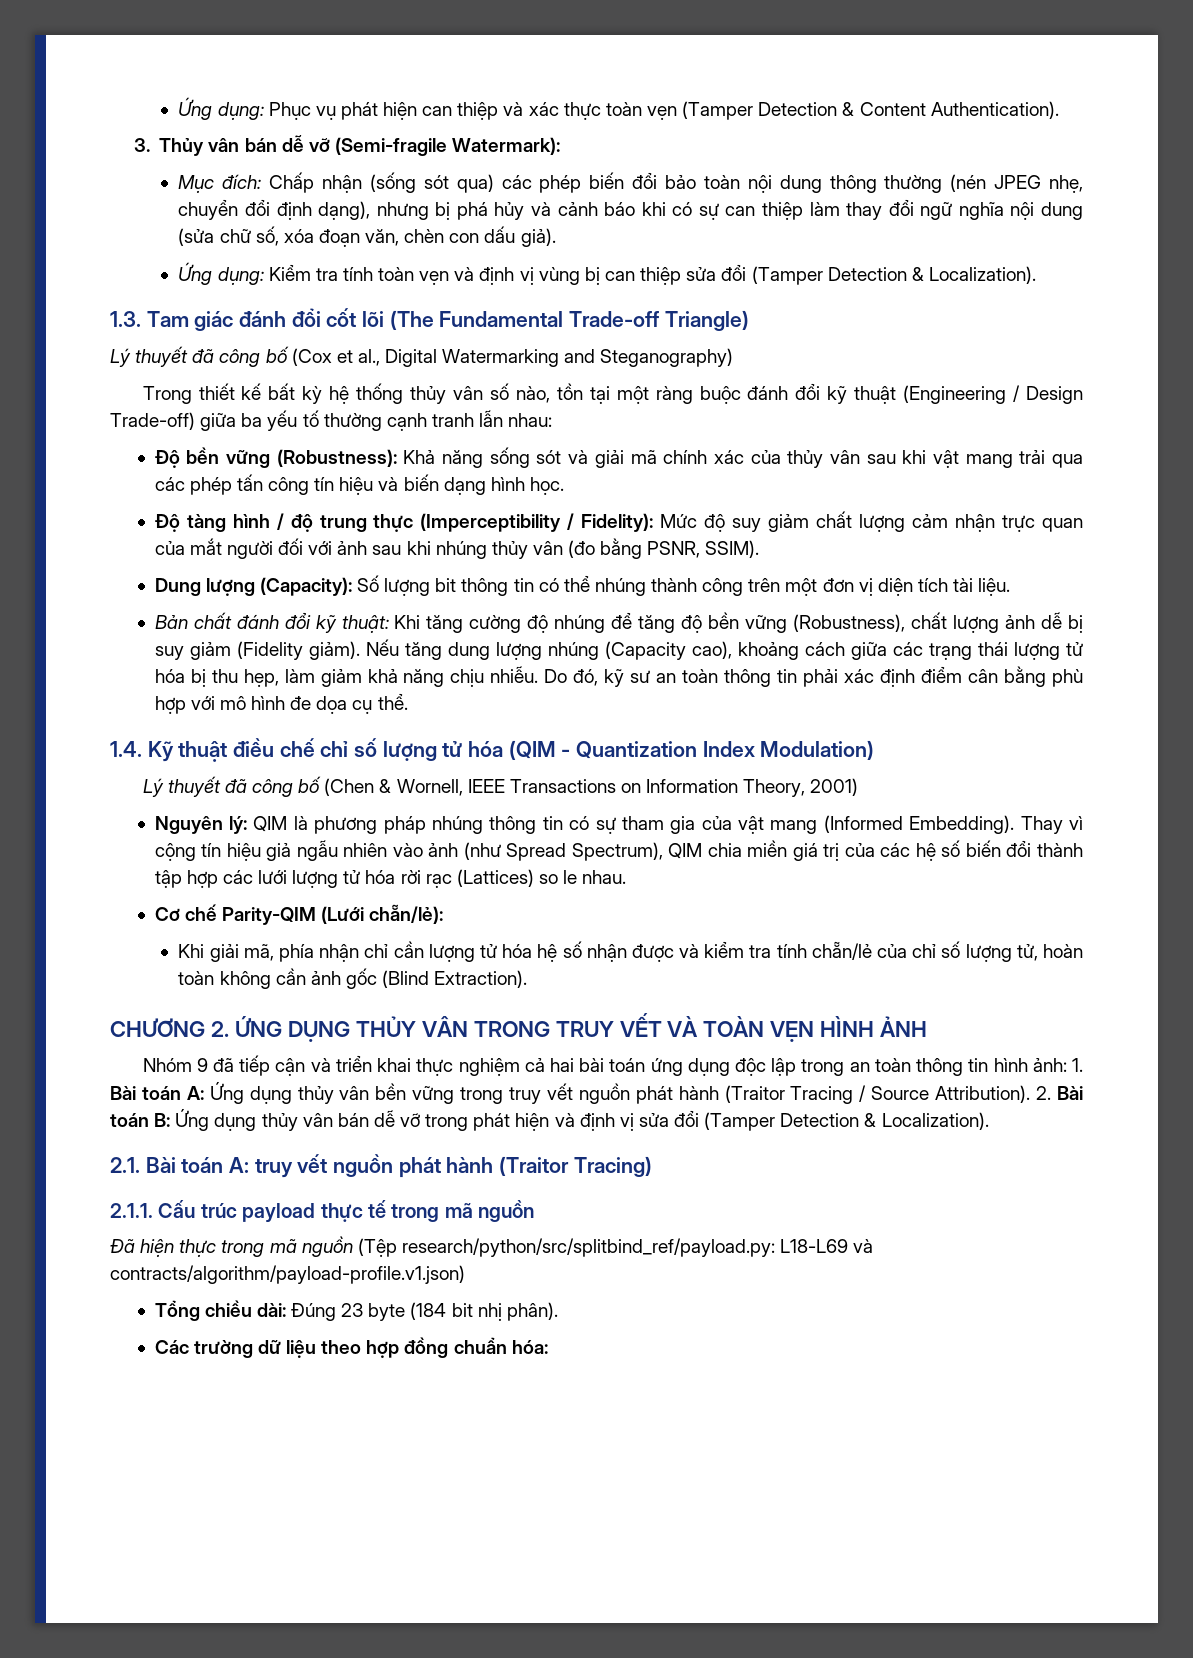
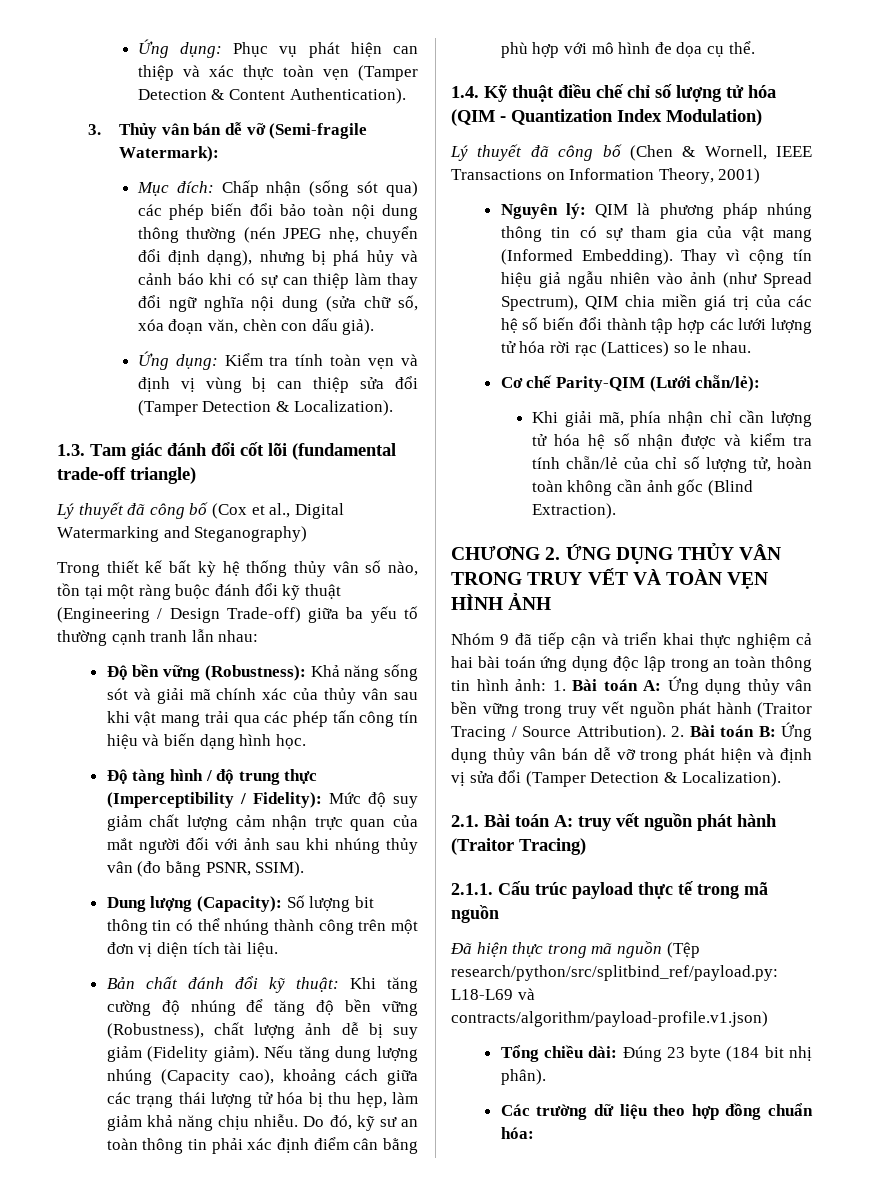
[389,310,749,331] (The Fundamental Trade-off Triangle) -> [292,443,396,460] [57,467,196,484] (fundamental trade-off triangle)

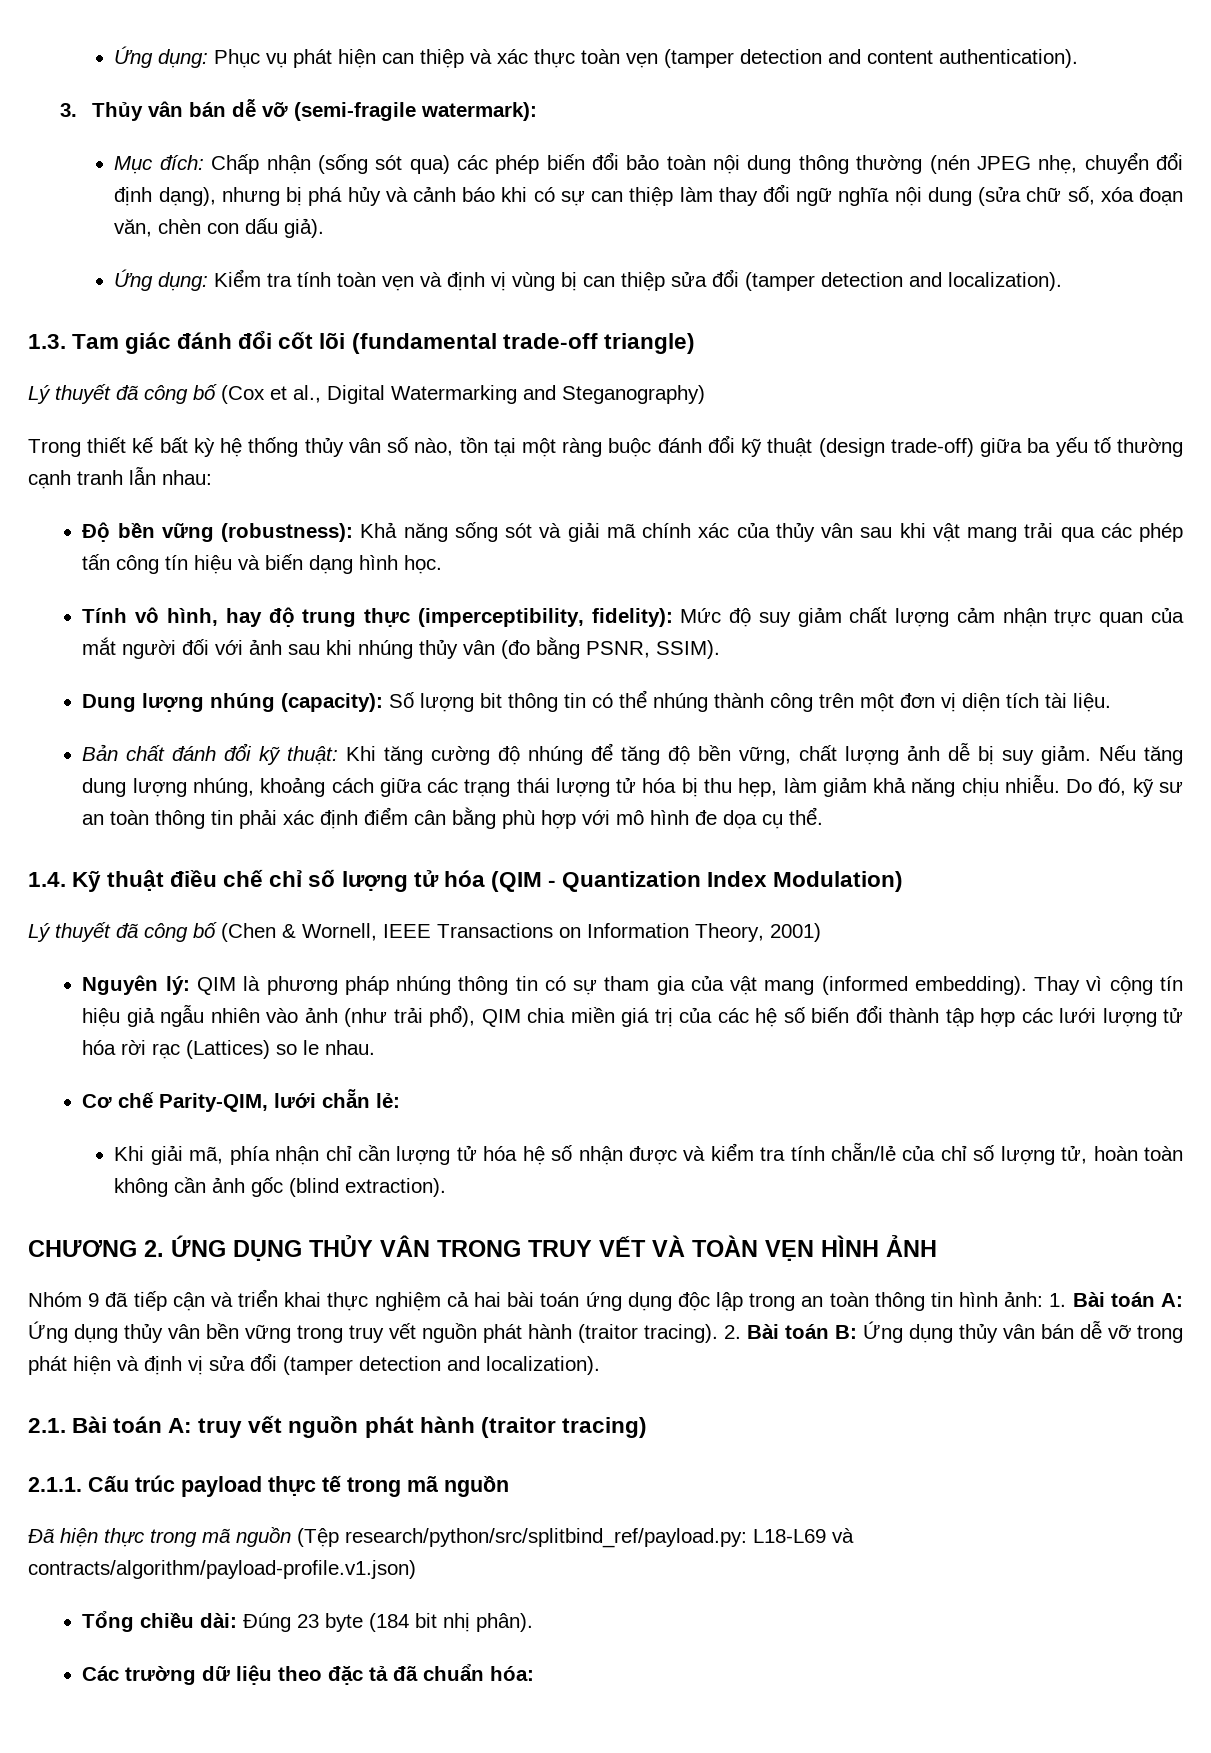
[357,65,418,81] [137,88,406,104] (Tamper Detection & Content Authentication). -> [664,49,1079,68] (tamper detection and content authentication).
[269,123,368,139] [119,146,220,162] (Semi-fragile Watermark): -> [293,102,537,121] (semi-fragile watermark):
[137,400,393,416] (Tamper Detection & Localization). -> [745,272,1063,291] (tamper detection and localization).
[57,607,301,623] (Engineering / Design Trade-off) -> [818,438,974,457] (design trade-off)
[204,665,306,681] (Robustness): -> [221,523,354,542] (robustness):
[106,769,318,785] [106,792,322,808] Độ tàng hình / độ trung thực (Imperceptibility / Fidelity): -> [82,607,673,627] Tính vô hình, hay độ trung thực (imperceptibility, fidelity):
[196,896,282,912] (Capacity): -> [210,693,384,712] nhúng (capacity):
[382,1001,419,1016] [106,1023,204,1039] vững (Robustness), -> [739,746,792,765] vững,
[106,1046,259,1062] giảm (Fidelity giảm). -> [1041,745,1092,765] giảm.
[106,1069,274,1085] nhúng (Capacity cao), -> [193,778,255,797] nhúng,
[500,249,673,265] (Informed Embedding). -> [821,976,1027,995] (informed embedding).
[763,272,812,288] [500,295,578,311] Spread Spectrum), -> [393,1005,476,1027] trải phổ),
[555,375,761,392] Parity-QIM (Lưới chẵn/lẻ): -> [159,1089,401,1112] Parity-QIM, lưới chẵn lẻ:
[707,480,753,496] [531,503,616,519] (Blind Extraction). -> [289,1178,447,1197] (blind extraction).
[757,702,812,718] [451,725,666,741] (Traitor Tracing / Source Attribution). -> [578,1324,718,1343] (traitor tracing).
[525,771,781,787] (Tamper Detection & Localization). -> [283,1356,600,1375] (tamper detection and localization).
[451,838,586,855] (Traitor Tracing) -> [480,1417,647,1438] (traitor tracing)
[691,1103,762,1120] hợp đồng -> [328,1666,419,1685] đặc tả đã

